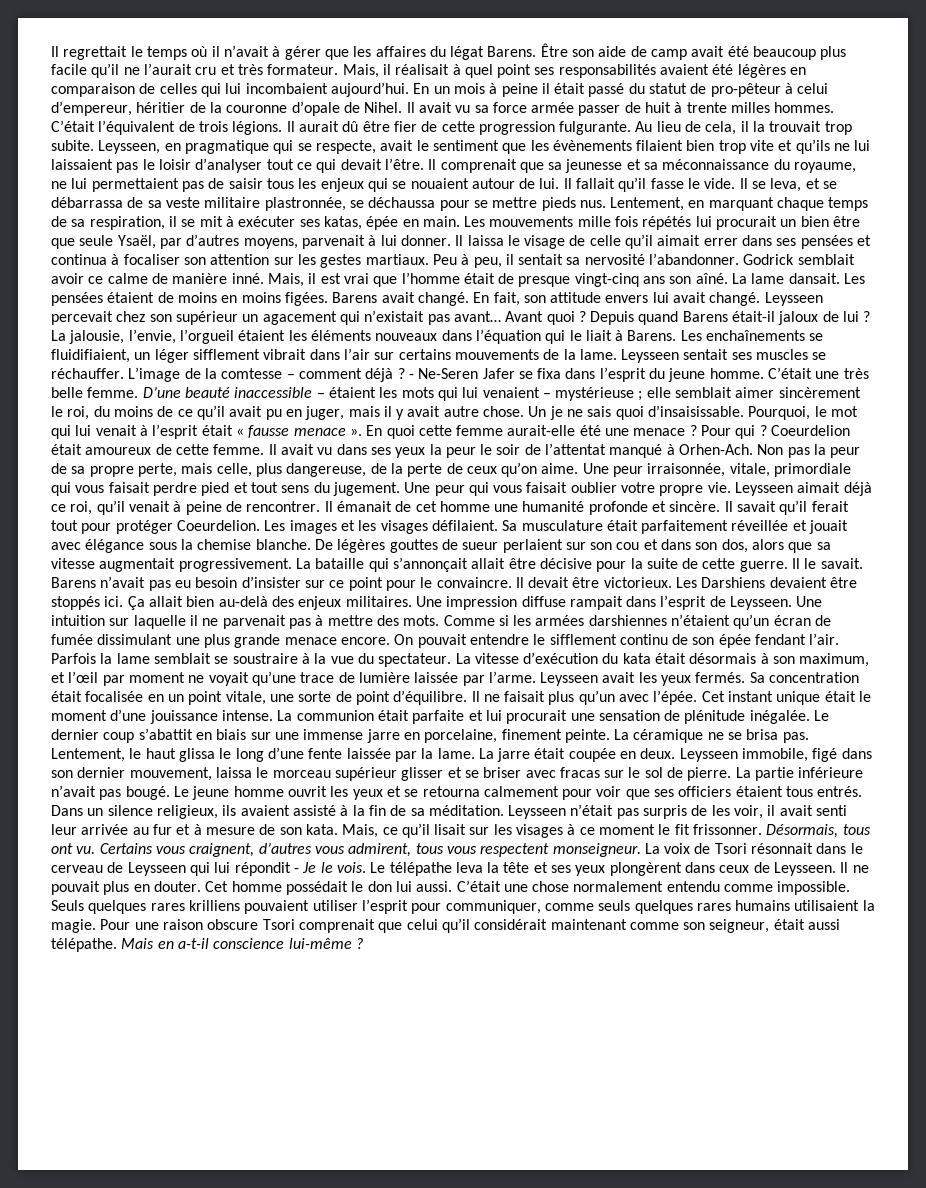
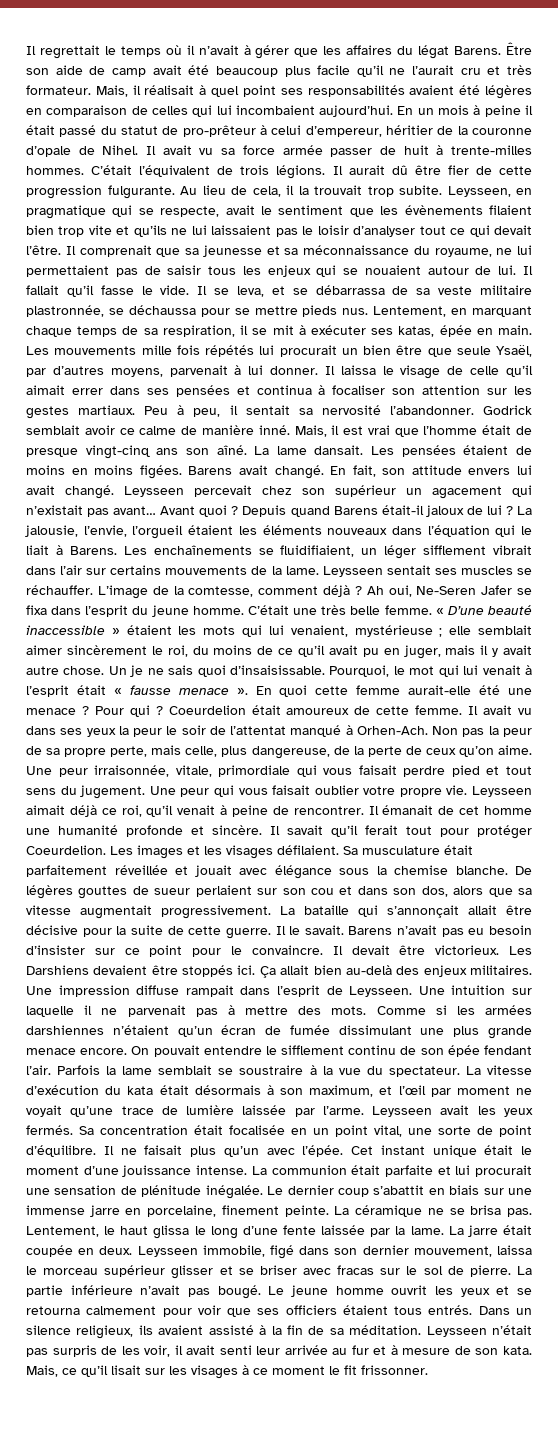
[710,83,781,97] pro-pêteur -> [182,125,256,137] pro-prêteur
[686,102,771,113] trente milles -> [450,145,532,155] trente-milles
[221,368,295,379] comtesse – -> [188,586,254,597] comtesse,
[408,374,414,379] - -> [366,585,412,597] Ah oui,
(139, 392) none -> [435,608,444,615] «
[316,393,325,398] – -> [111,628,120,635] »
[482,387,551,398] venaient – -> [290,625,348,637] venaient,
[225,691,266,705] vitale, -> [374,1125,402,1137] vital,
[766,824,871,838] [51,842,863,857] [51,862,869,876] [51,880,851,895] [51,899,875,914] [51,918,841,933] [51,938,363,952] Désormais, tous ont vu. Certains vous craignent, d’autres vous admirent, tous vous respectent monseigneur. La voix de Tsori résonnait dans le cerveau de Leysseen qui lui répondit - Je le vois. Le télépathe leva la tête et ses yeux plongèrent dans ceux de Leysseen. Il ne pouvait plus en douter. Cet homme possédait le don lui aussi. C’était une chose normalement entendu comme impossible. Seuls quelques rares krilliens pouvaient utiliser l’esprit pour communiquer, comme seuls quelques rares humains utilisaient la magie. Pour une raison obscure Tsori comprenait que celui qu’il considérait maintenant comme son seigneur, était aussi télépathe. Mais en a-t-il conscience lui-même ? -> (428, 1370) none

